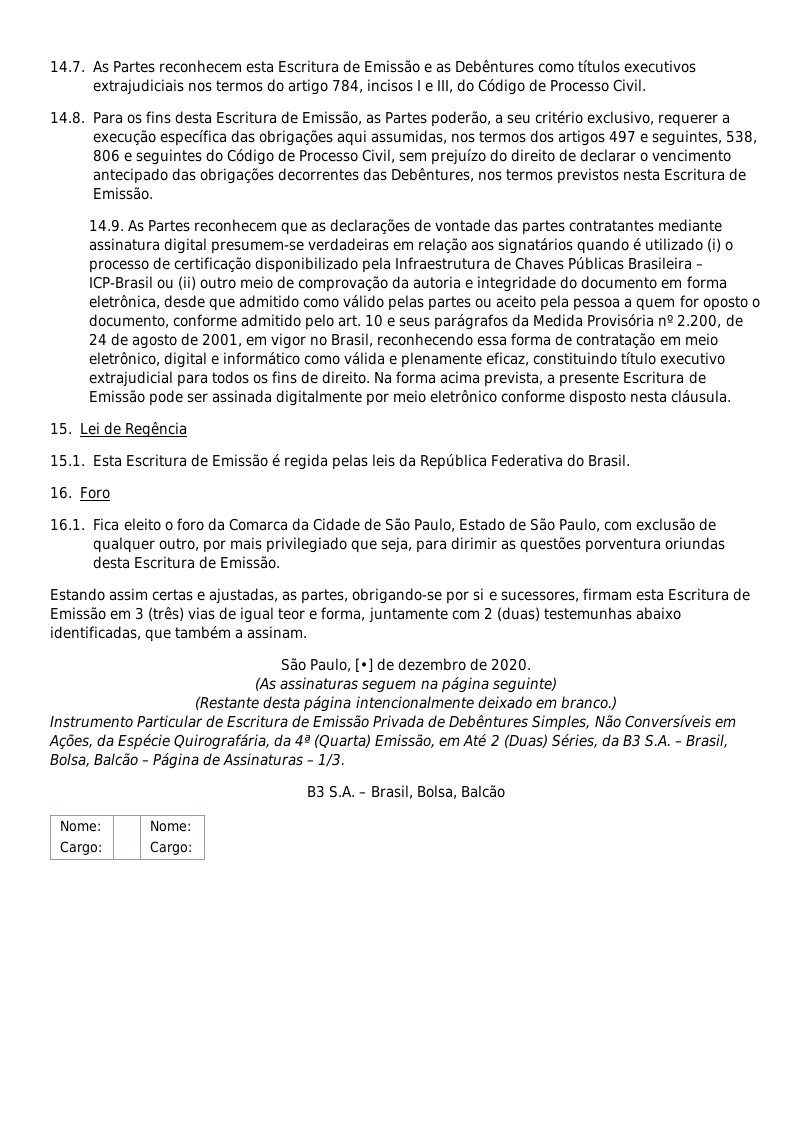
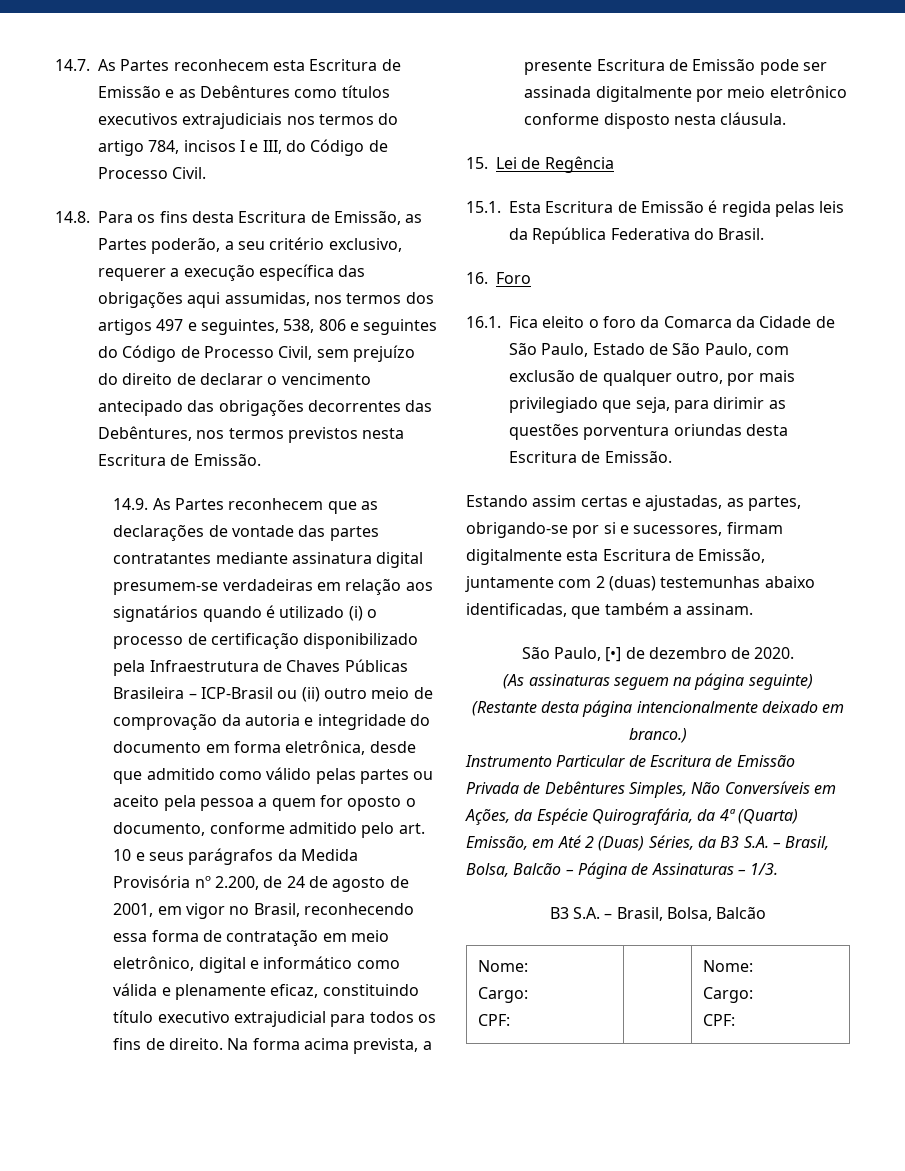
[635,588,750,601] [50,607,366,623] esta Escritura de Emissão em 3 (três) vias de igual teor e forma, -> [466,548,766,565] digitalmente esta Escritura de Emissão,
[150,820,192,832] [150,841,193,855] | | Nome: // Cargo: -> [478,1014,511,1026] [703,960,754,972] [703,987,754,1003] [703,1014,736,1026] // CPF: | | Nome: // Cargo: // CPF:

